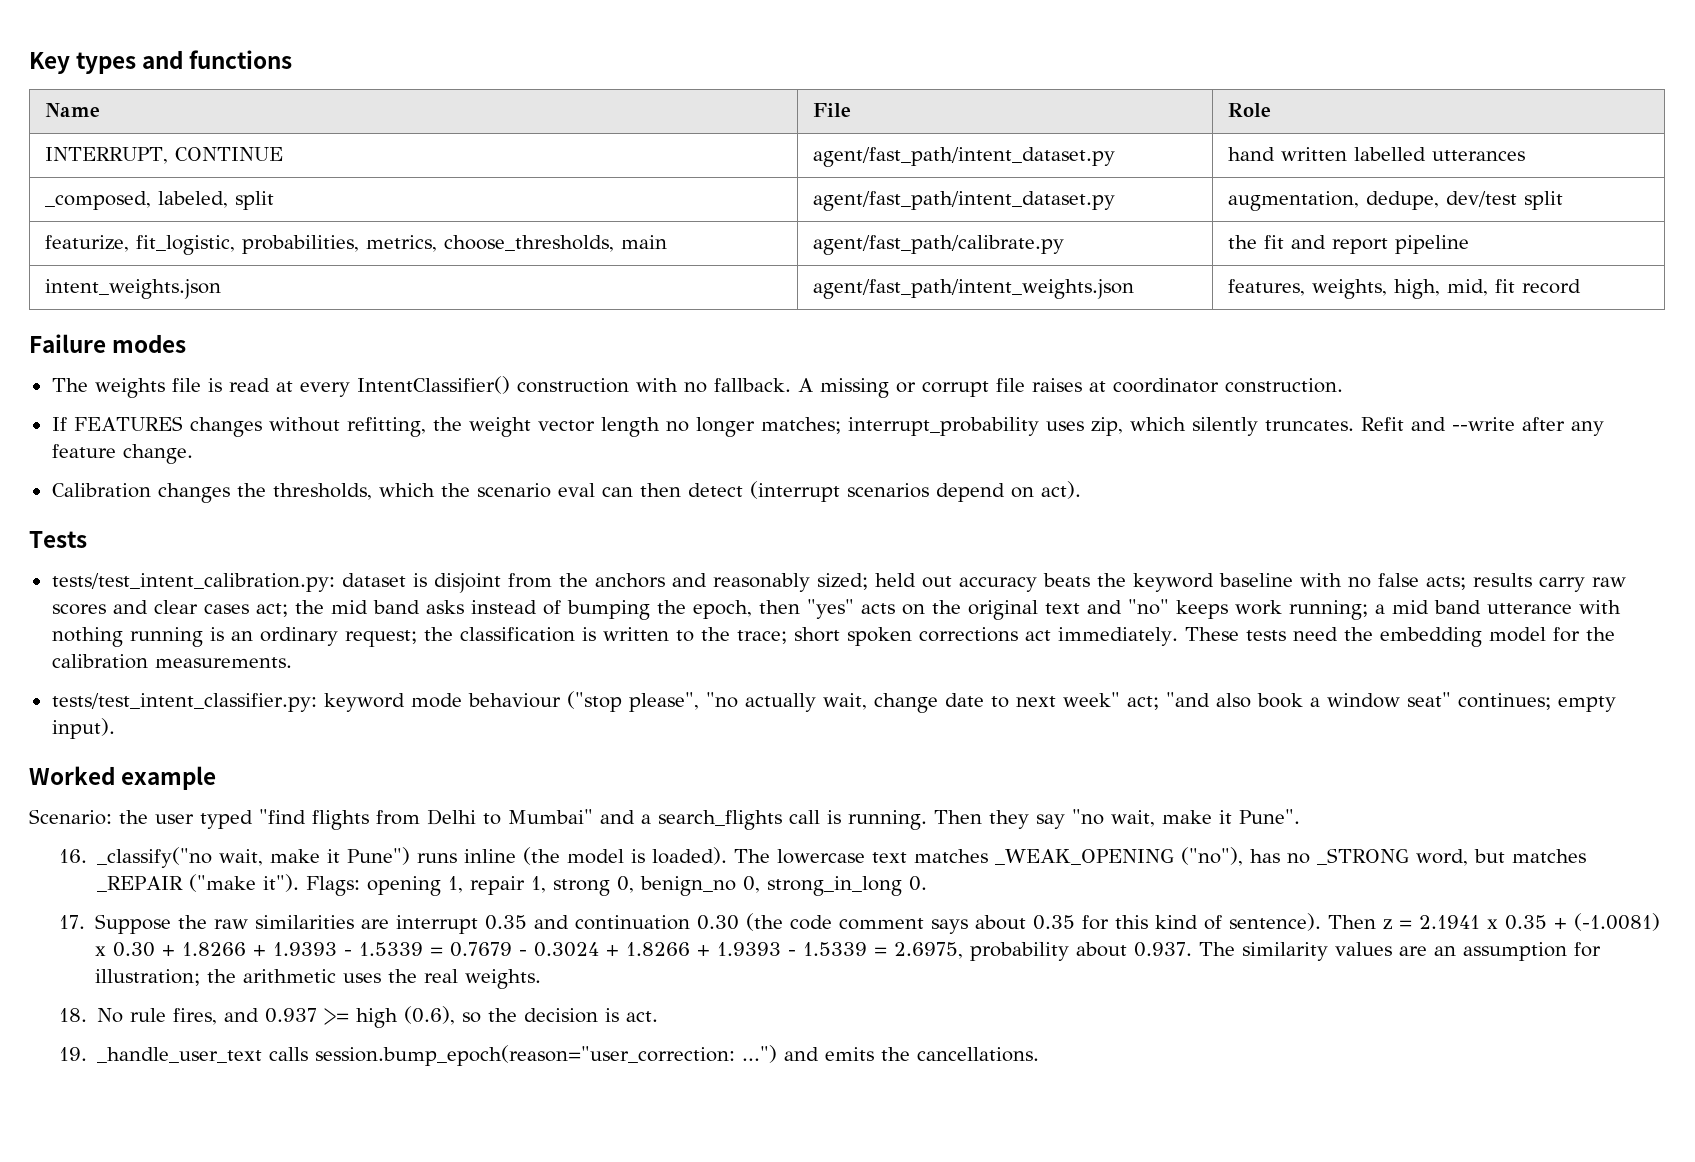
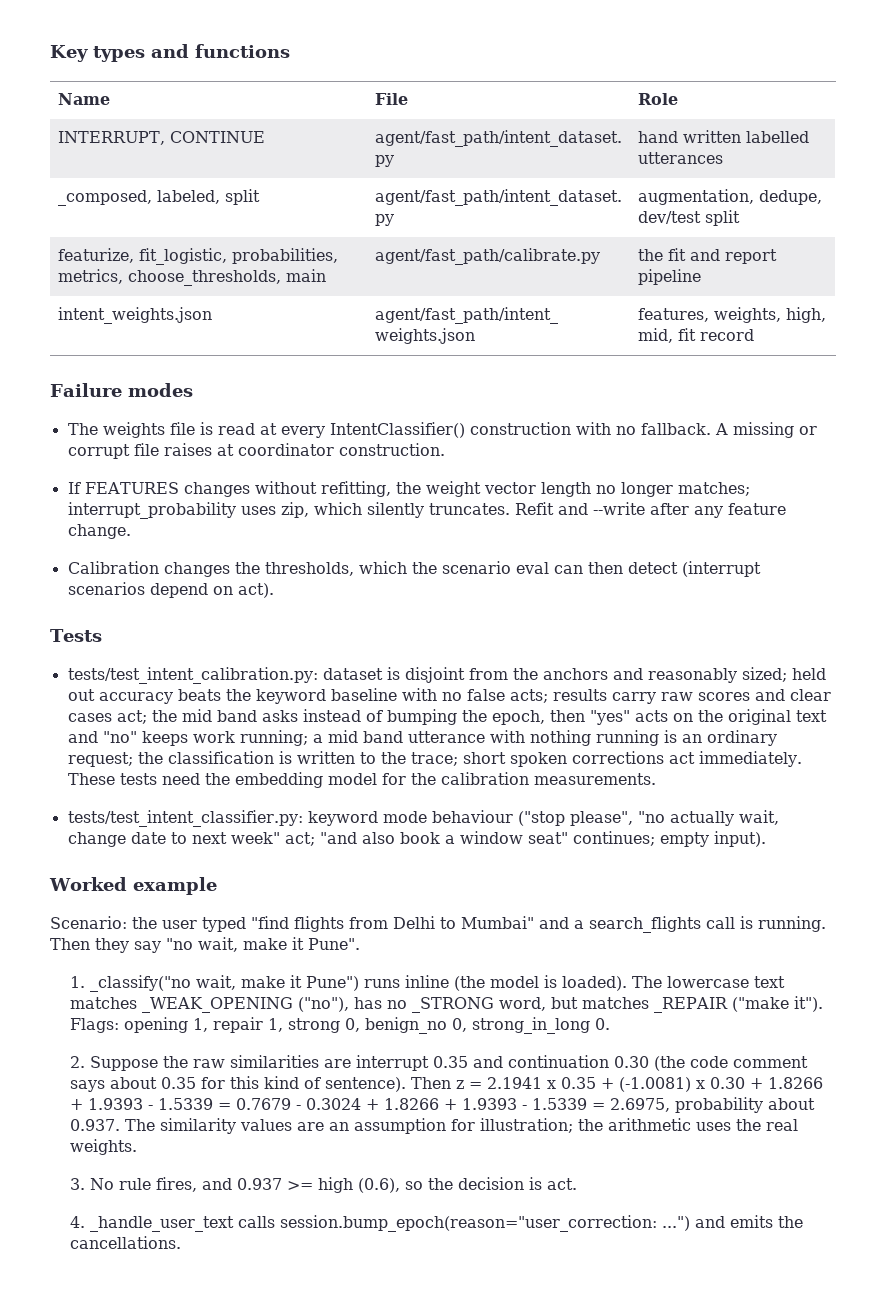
[59,849,88,863] 16. -> [70,976,86,988] 1.
[59,915,86,929] 17. -> [70,1056,86,1068] 2.
[59,1008,88,1022] 18. -> [70,1178,86,1190] 3.
[59,1047,88,1061] 19. -> [70,1216,86,1228] 4.

